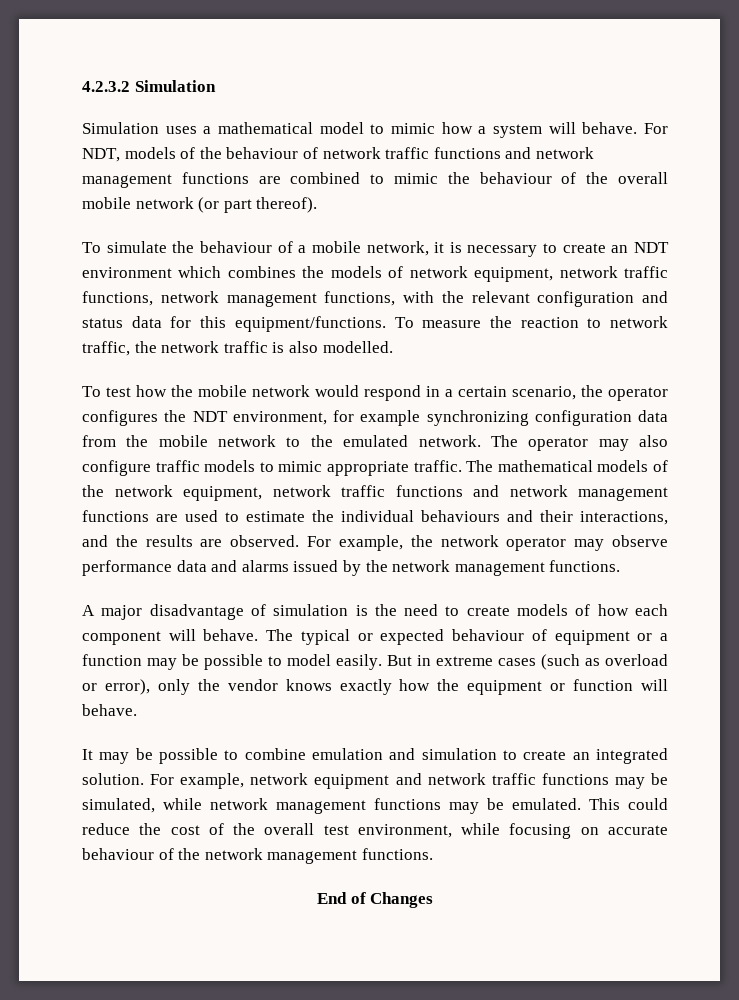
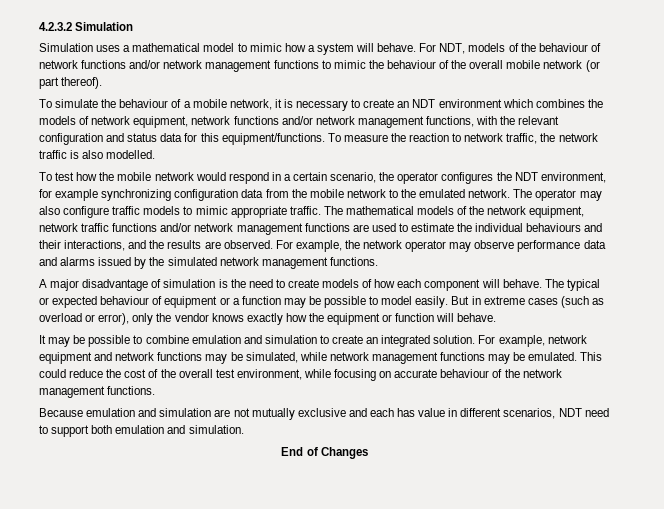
[385,147,594,159] [82,172,361,188] traffic functions and network management functions are combined -> [81,60,319,72] functions and/or network management functions
[624,266,668,278] [82,291,153,306] traffic functions, -> [233,116,313,125] functions and/or
[473,485,499,497] and -> [160,223,192,232] and/or
(388, 566) none -> [167,257,217,266] simulated
[491,773,536,785] traffic -> (155, 356) none
(433, 854) none -> [39,408,609,420] [39,425,244,437] // Because emulation and simulation are not mutually exclusive and each has value in different scenarios, NDT need to support both emulation and simulation.

